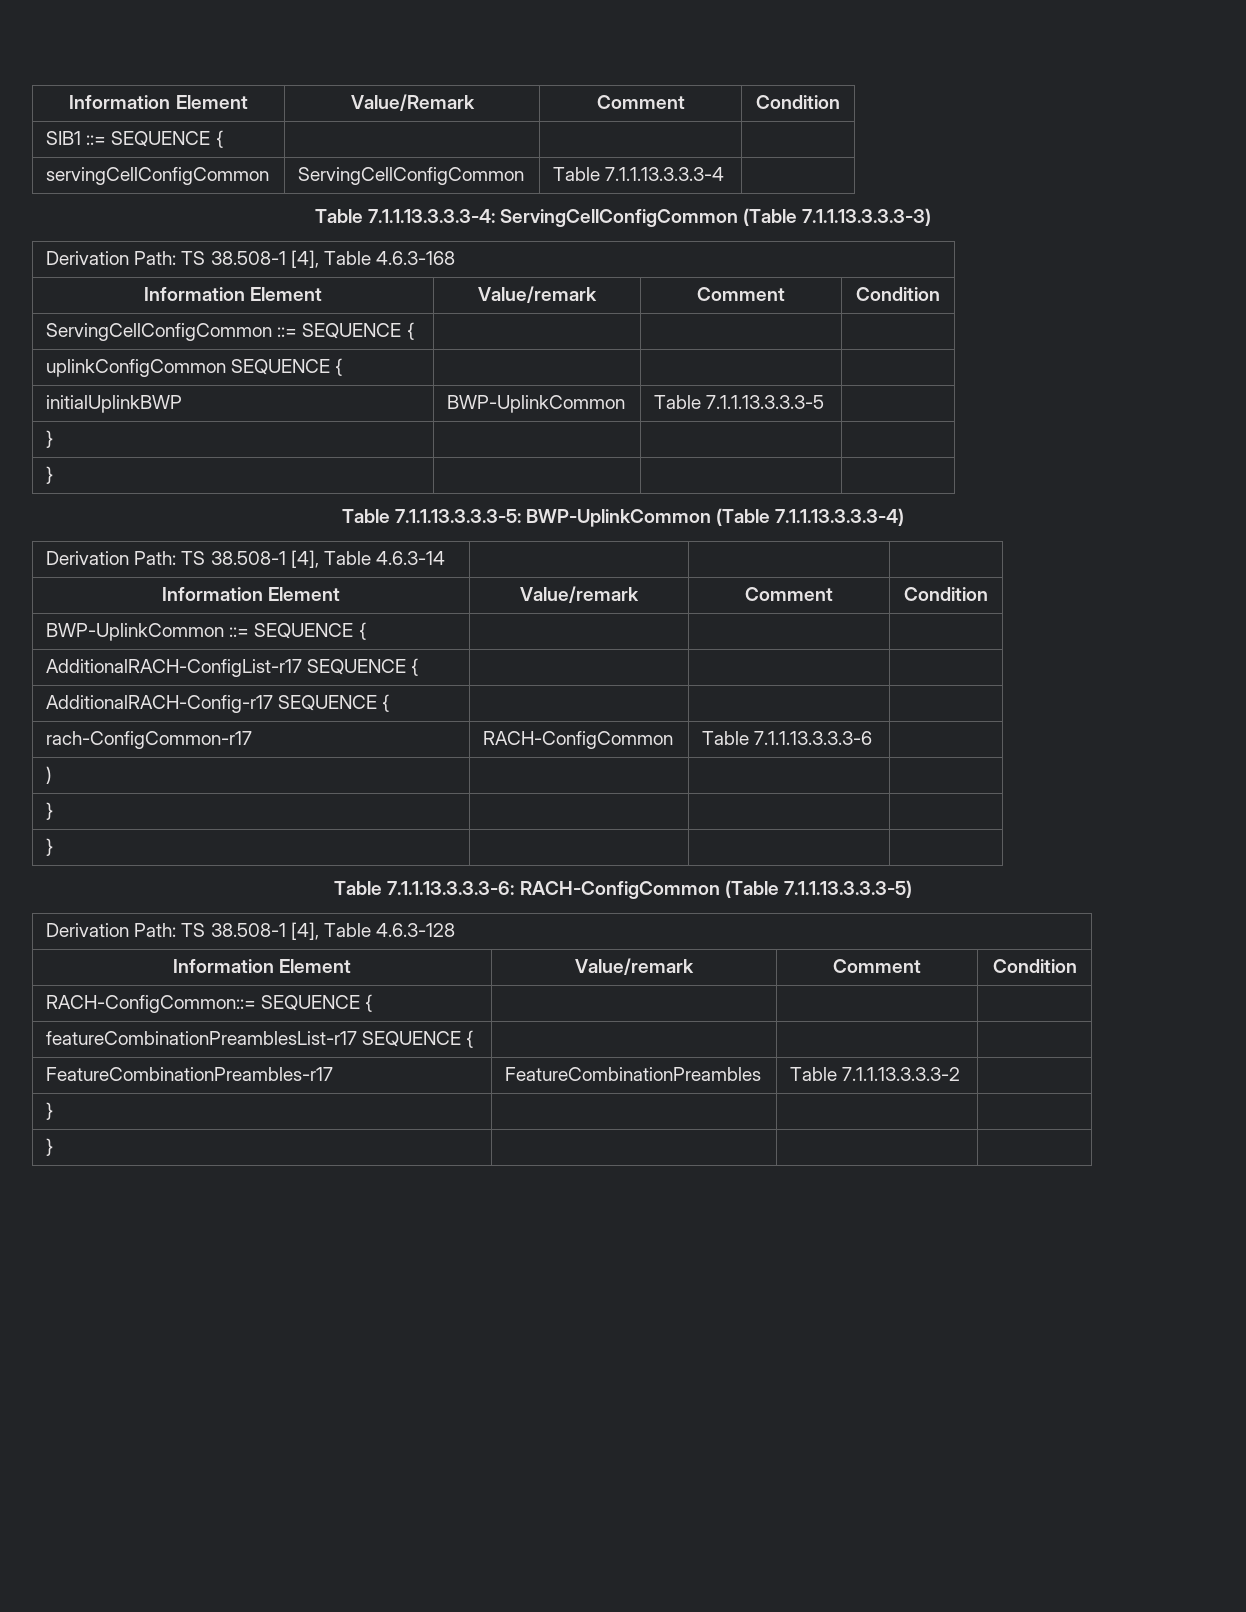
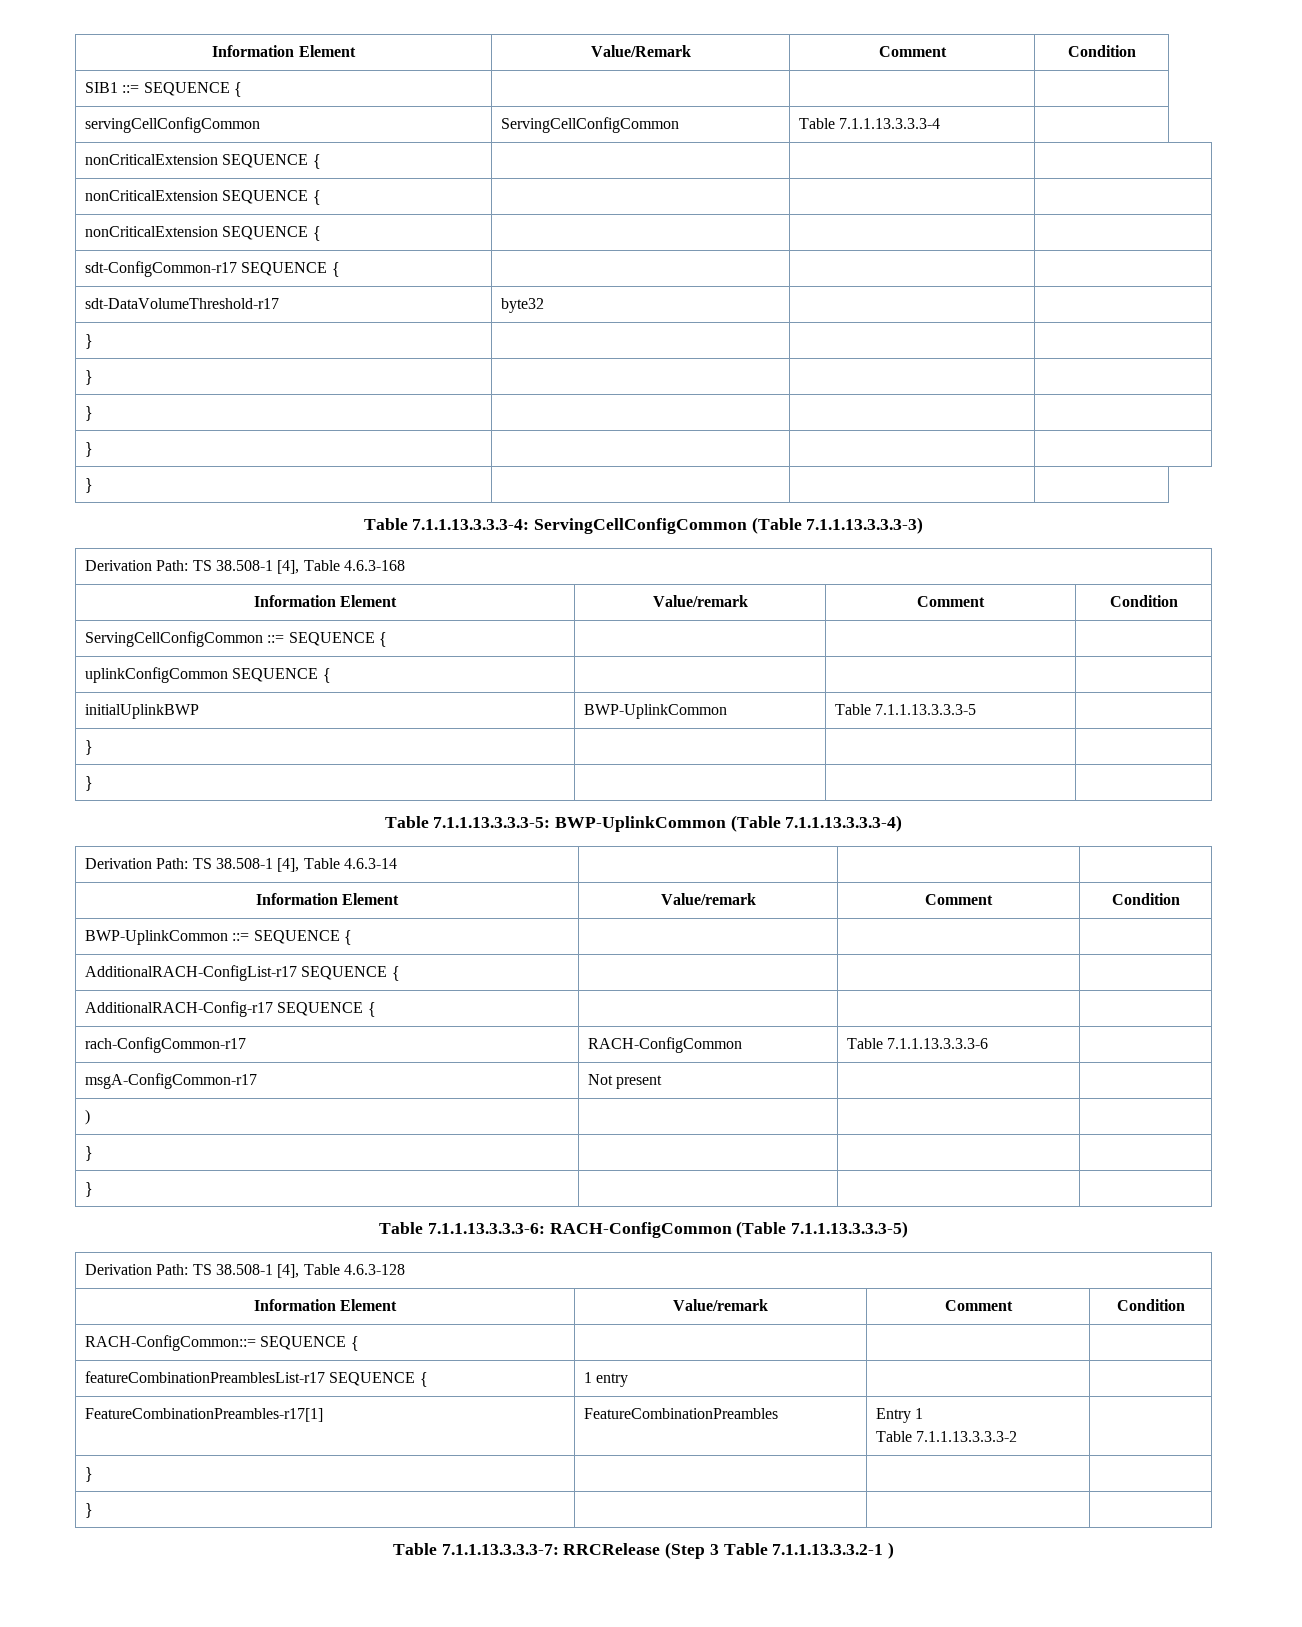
(725, 174) none -> [84,154,321,169] [84,190,321,205] [84,226,321,241] [84,261,340,277] [84,298,279,309] [500,298,544,313] [84,334,93,349] [84,370,93,385] [84,406,93,421] [84,442,93,457] [84,478,93,493] // nonCriticalExtension SEQUENCE { | | | // nonCriticalExtension SEQUENCE { | | | // nonCriticalExtension SEQUENCE { | | | // sdt-ConfigCommon-r17 SEQUENCE { | | | // sdt-DataVolumeThreshold-r17 | byte32 | | // } | | | // } | | | // } | | | // } | | | // } | | |
(873, 738) none -> [84,1073,257,1089] [587,1074,663,1089] // msgA-ConfigCommon-r17 | Not present | |
[46,1067,334,1081] | | // FeatureCombinationPreambles-r17 -> [583,1372,629,1387] [84,1408,323,1422] 1 entry | | // FeatureCombinationPreambles-r17[1]
(762, 1074) none -> [875,1408,924,1423] Entry 1 //
(54, 1147) none -> [392,1542,895,1559] // Table 7.1.1.13.3.3.3-7: RRCRelease (Step 3 Table 7.1.1.13.3.3.2-1 )

